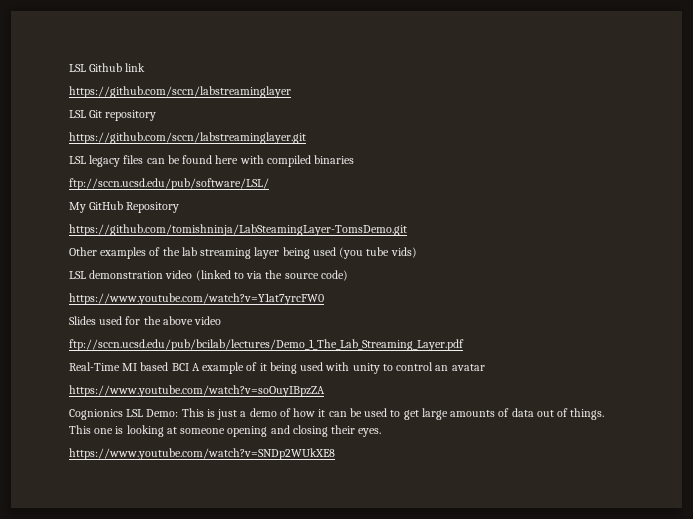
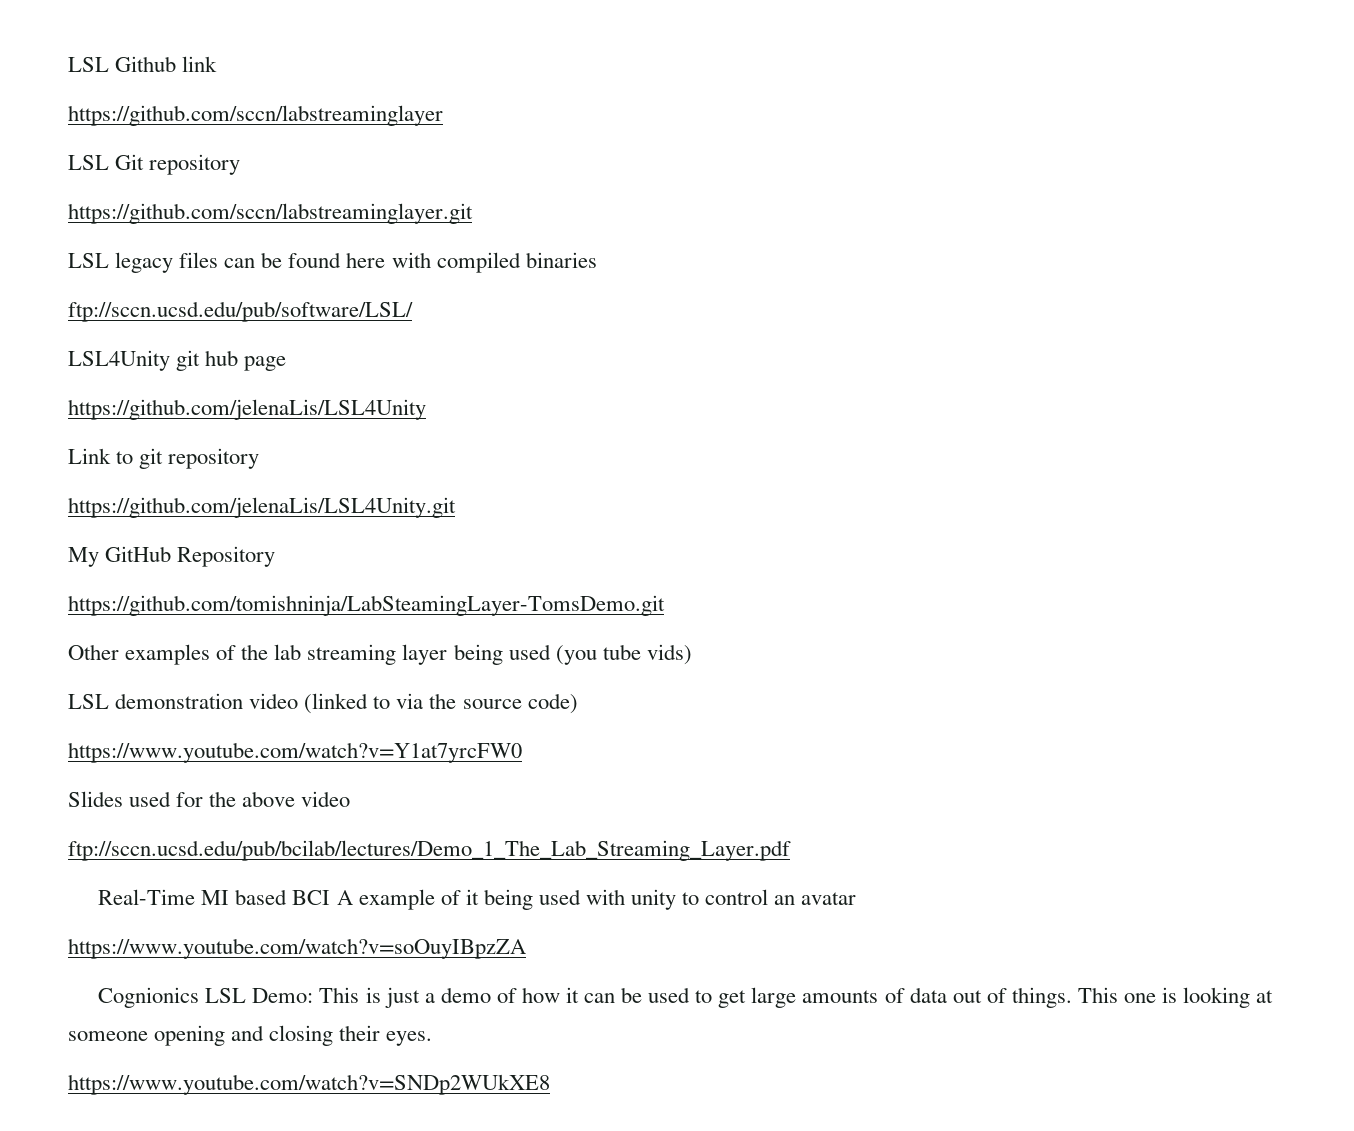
(269, 184) none -> [68,350,287,371] [68,399,426,420] [68,448,260,469] [68,497,456,518] // LSL4Unity git hub page // https://github.com/jelenaLis/LSL4Unity // Link to git repository // https://github.com/jelenaLis/LSL4Unity.git

